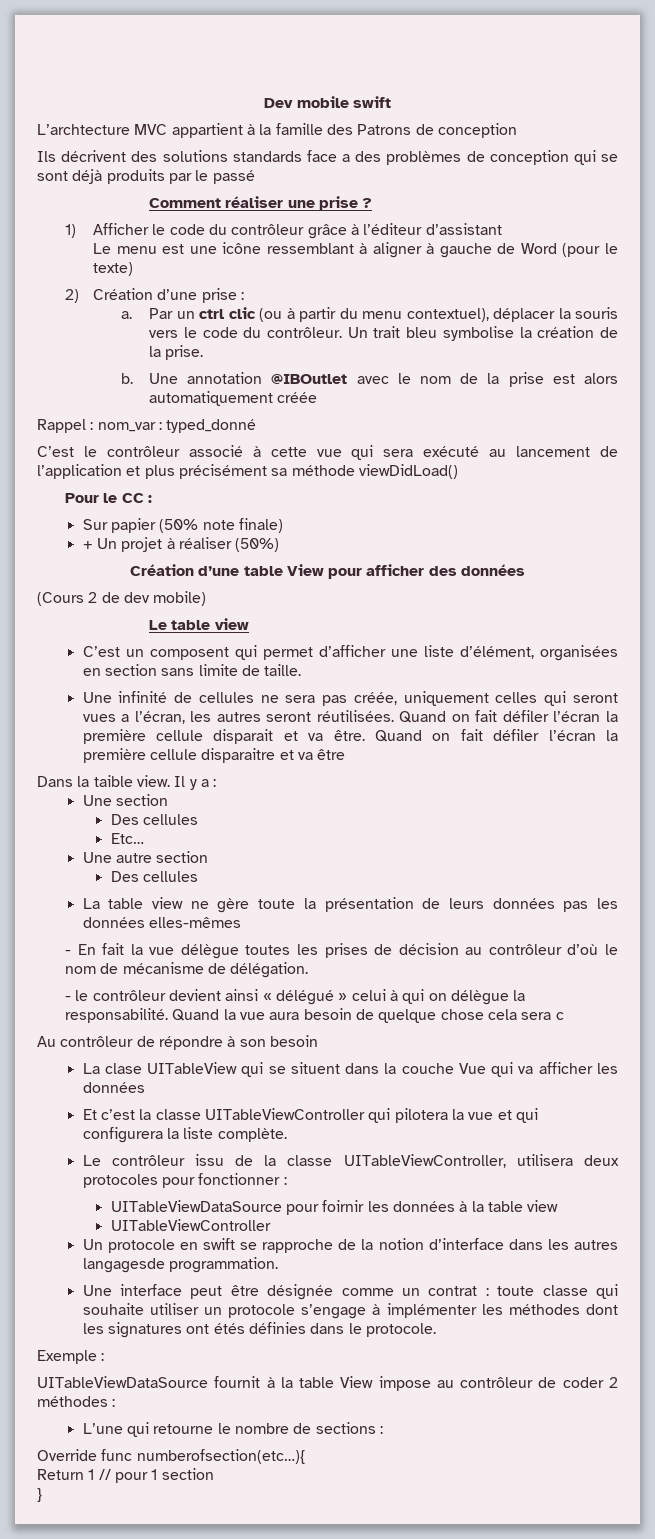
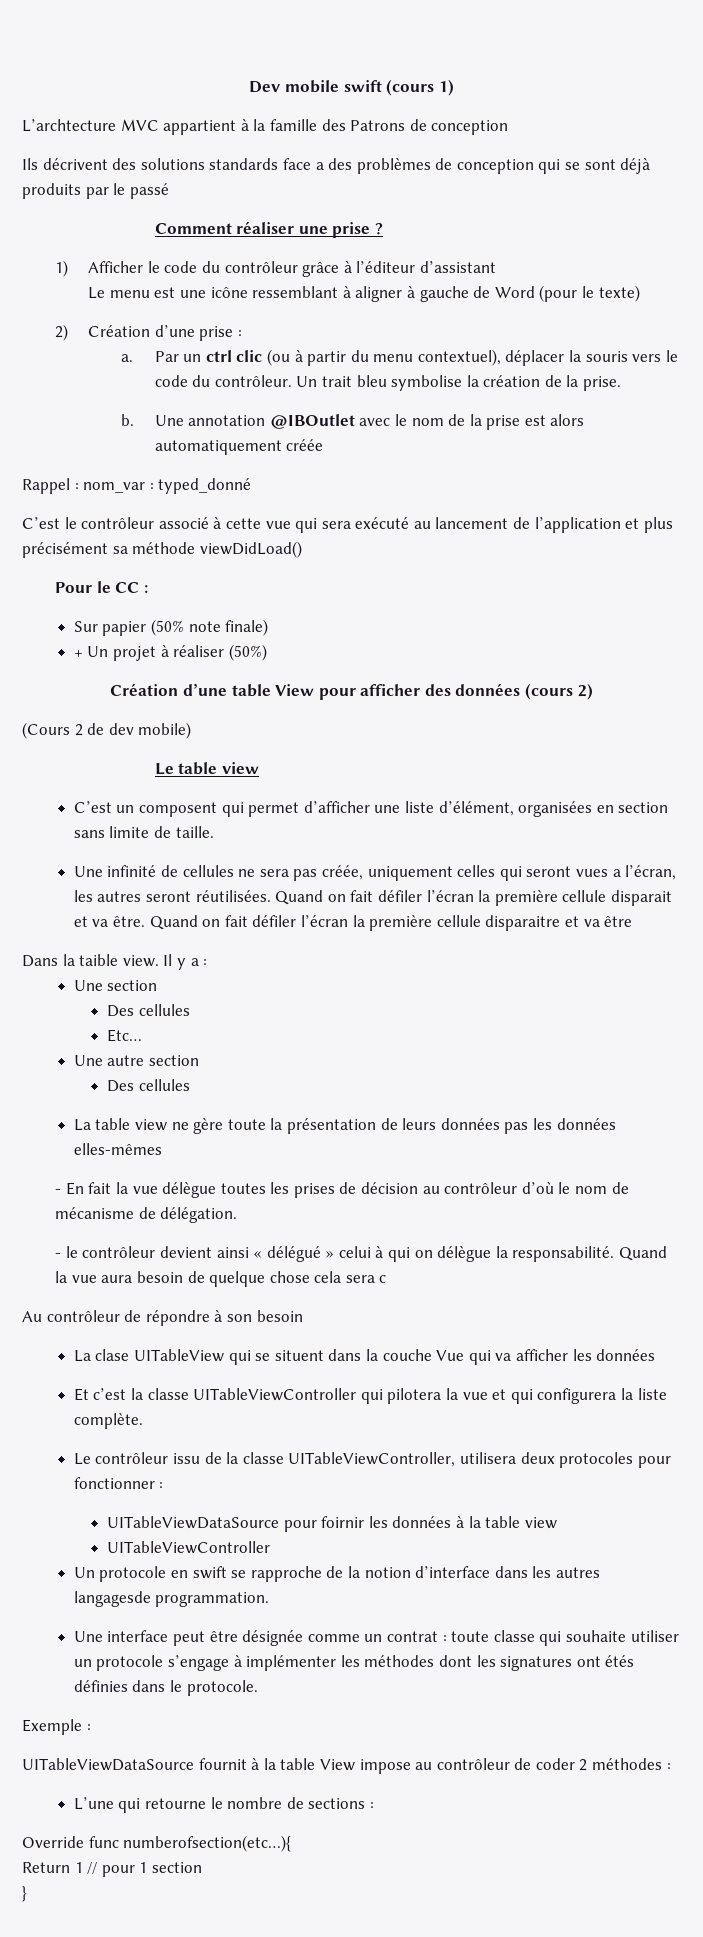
(391, 102) none -> [386,79,454,96] (cours 1)
(526, 570) none -> [525,683,593,700] (cours 2)

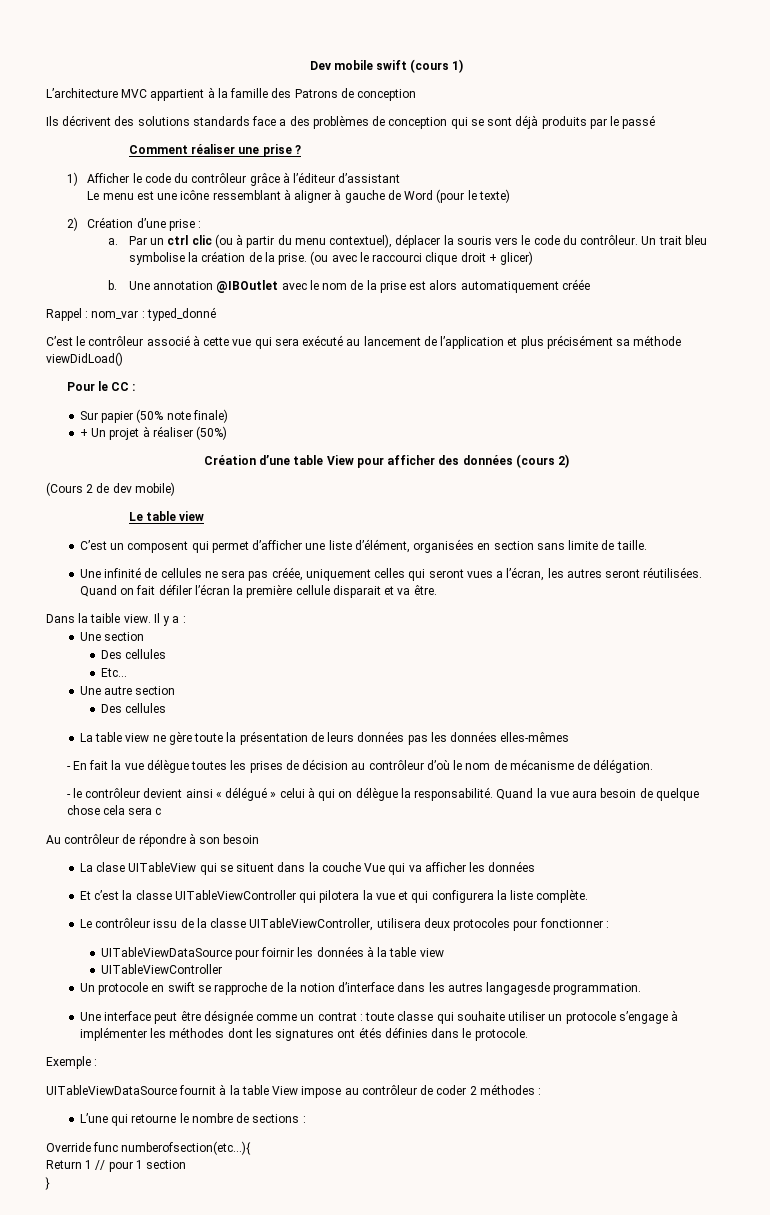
[22,119,116,132] L’archtecture -> [46,88,118,98] L’architecture
(622, 383) none -> [310,251,534,265] (ou avec le raccourci clique droit + glicer)
[149,915,633,931] Quand on fait défiler l’écran la première cellule disparaitre et va être -> (437, 590) none

